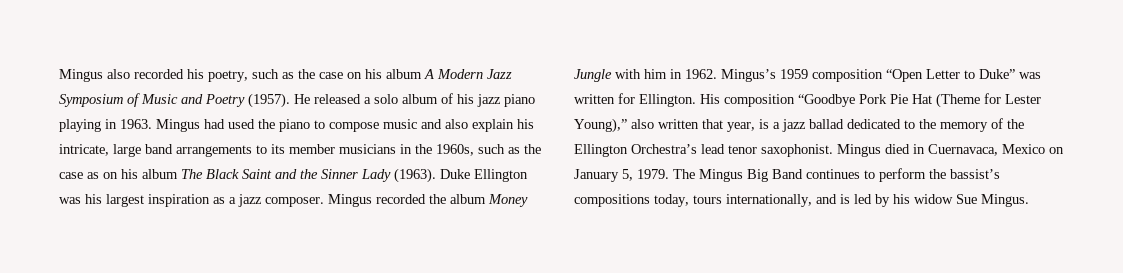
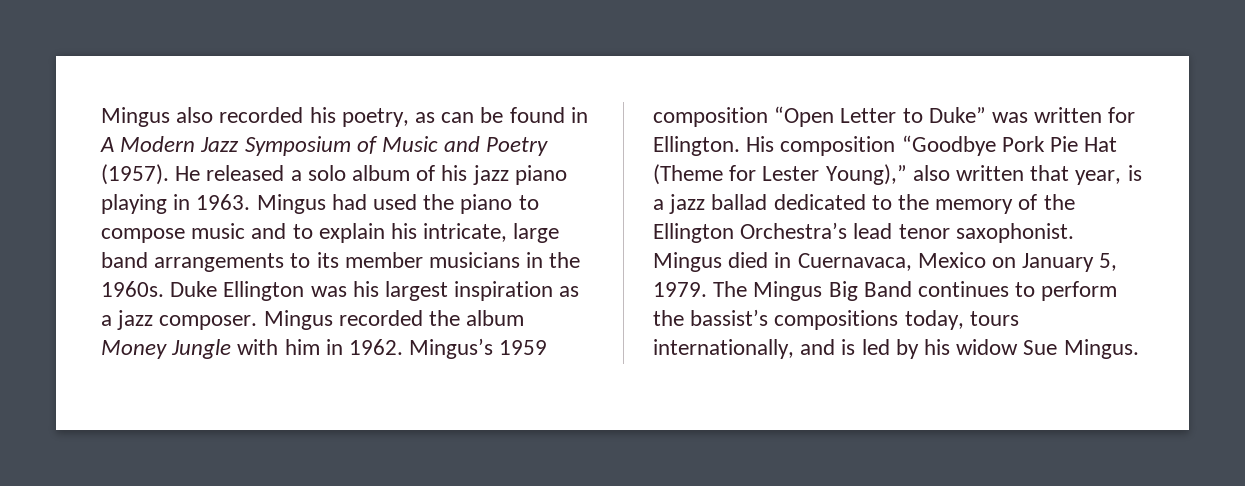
[252,69,422,79] such as the case on his album -> [415,107,588,123] as can be found in
[445,119,468,129] also -> [292,224,313,239] to
[436,144,541,156] [59,168,436,183] 1960s, such as the case as on his album The Black Saint and the Sinner Lady (1963). -> [101,281,164,297] 1960s.

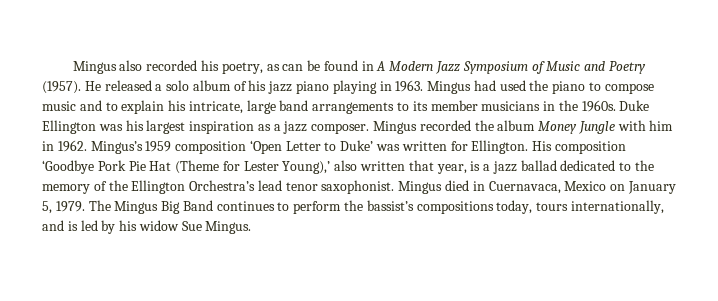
[774,106,835,127] “Open -> [249,140,282,154] ‘Open
[928,107,986,123] Duke” -> [340,140,374,151] Duke’
[901,135,996,156] “Goodbye -> [42,160,94,174] ‘Goodbye
[825,164,907,185] Young),” -> [282,161,331,174] Young),’

